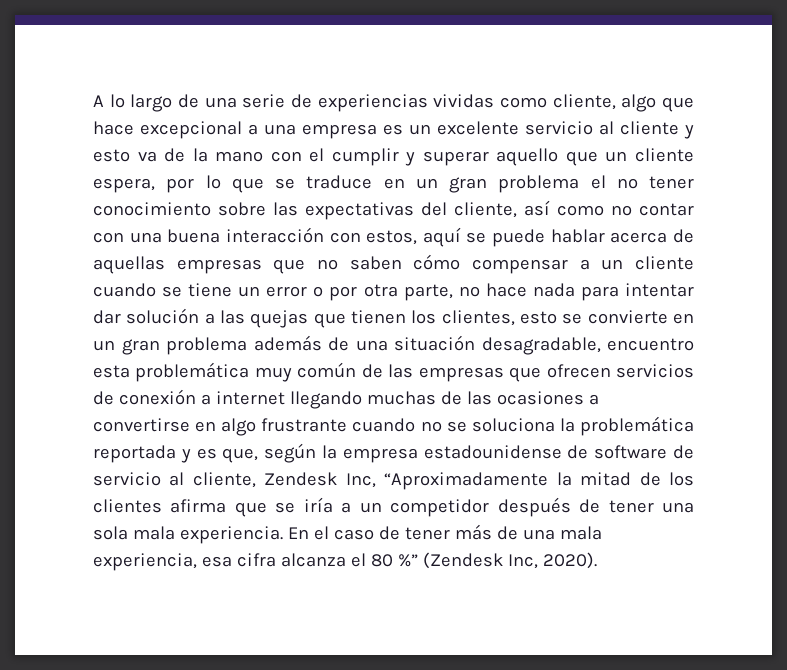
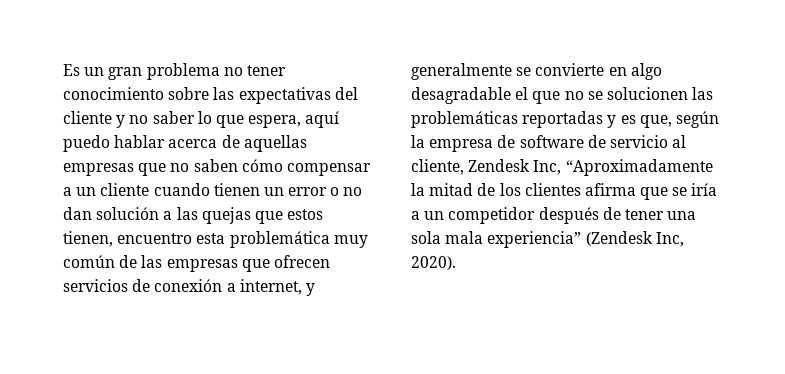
[93,94,694,112] [93,121,694,139] [93,148,694,166] [93,175,606,193] A lo largo de una serie de experiencias vividas como cliente, algo que hace excepcional a una empresa es un excelente servicio al cliente y esto va de la mano con el cumplir y superar aquello que un cliente espera, por lo que se traduce en un gran problema el -> [63,63,220,80] Es un gran problema
[454,200,694,218] [93,227,546,247] cliente, así como no contar con una buena interacción con estos, aquí se puede -> [63,111,340,128] [63,135,110,152] cliente y no saber lo que espera, aquí puedo
[162,283,233,297] se tiene -> [213,183,260,196] tienen
[329,283,695,301] [93,310,121,324] por otra parte, no hace nada para intentar dar -> [343,187,363,196] [63,207,92,220] no dan
[350,310,694,326] [93,335,601,355] tienen los clientes, esto se convierte en un gran problema además de una situación desagradable, -> [287,209,324,220] [63,231,113,247] estos tienen,
[215,391,599,409] [93,416,694,436] [93,445,176,463] internet llegando muchas de las ocasiones a convertirse en algo frustrante cuando no se soluciona la problemática reportada -> [239,279,315,296] [411,63,662,80] [411,87,714,104] [411,111,604,128] internet, y generalmente se convierte en algo desagradable el que no se solucionen las problemáticas reportadas
[423,445,562,459] estadounidense -> (494, 145) none
[179,524,602,544] [93,553,418,571] experiencia. En el caso de tener más de una mala experiencia, esa cifra alcanza el 80 %” -> [487,231,582,248] experiencia”

